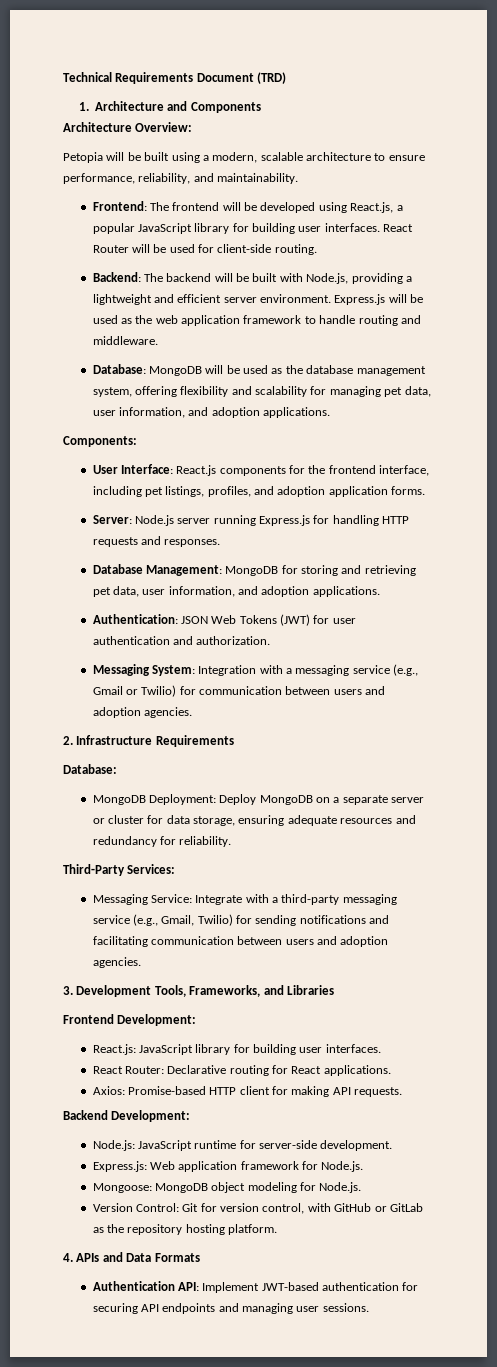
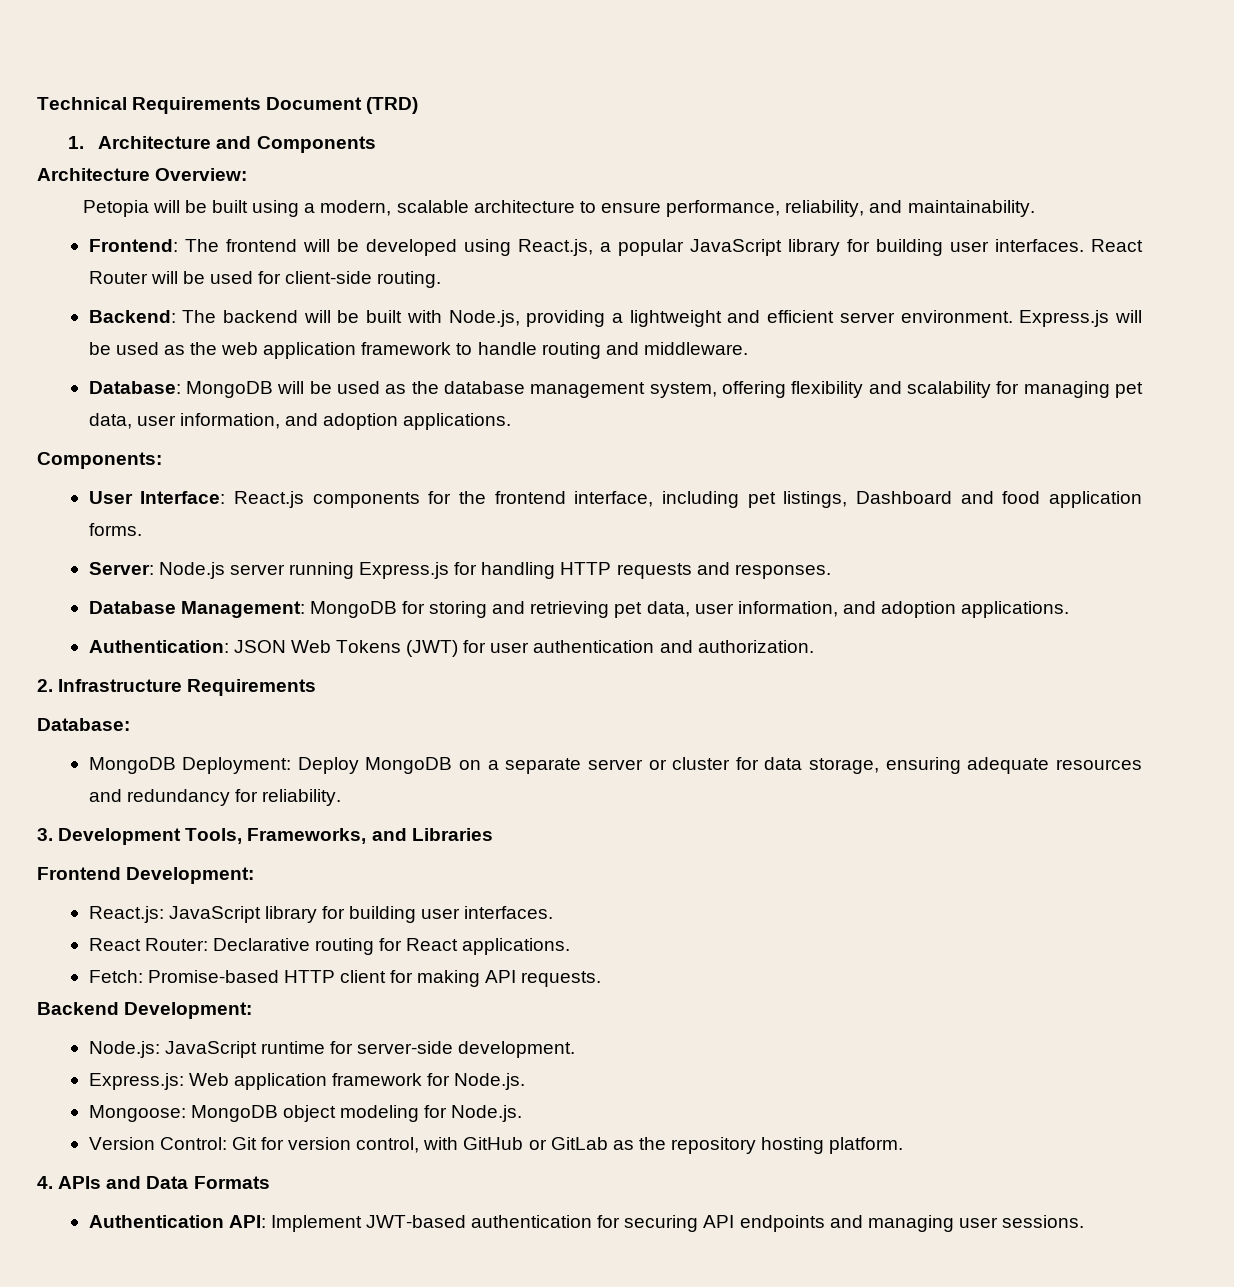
[207,486,326,497] profiles, and adoption -> [855,491,1041,504] Dashboard and food
[92,664,419,676] [92,685,386,697] [92,707,192,718] // Messaging System: Integration with a messaging service (e.g., Gmail or Twilio) for communication between users and adoption agencies. -> (814, 646) none
[63,864,176,876] [92,894,397,905] [92,914,390,926] [92,936,389,947] [92,957,141,968] // Third-Party Services: // Messaging Service: Integrate with a third-party messaging service (e.g., Gmail, Twilio) for sending notifications and facilitating communication between users and adoption agencies. -> (341, 797) none
[92,1086,125,1095] Axios: -> [88,970,143,983] Fetch:

